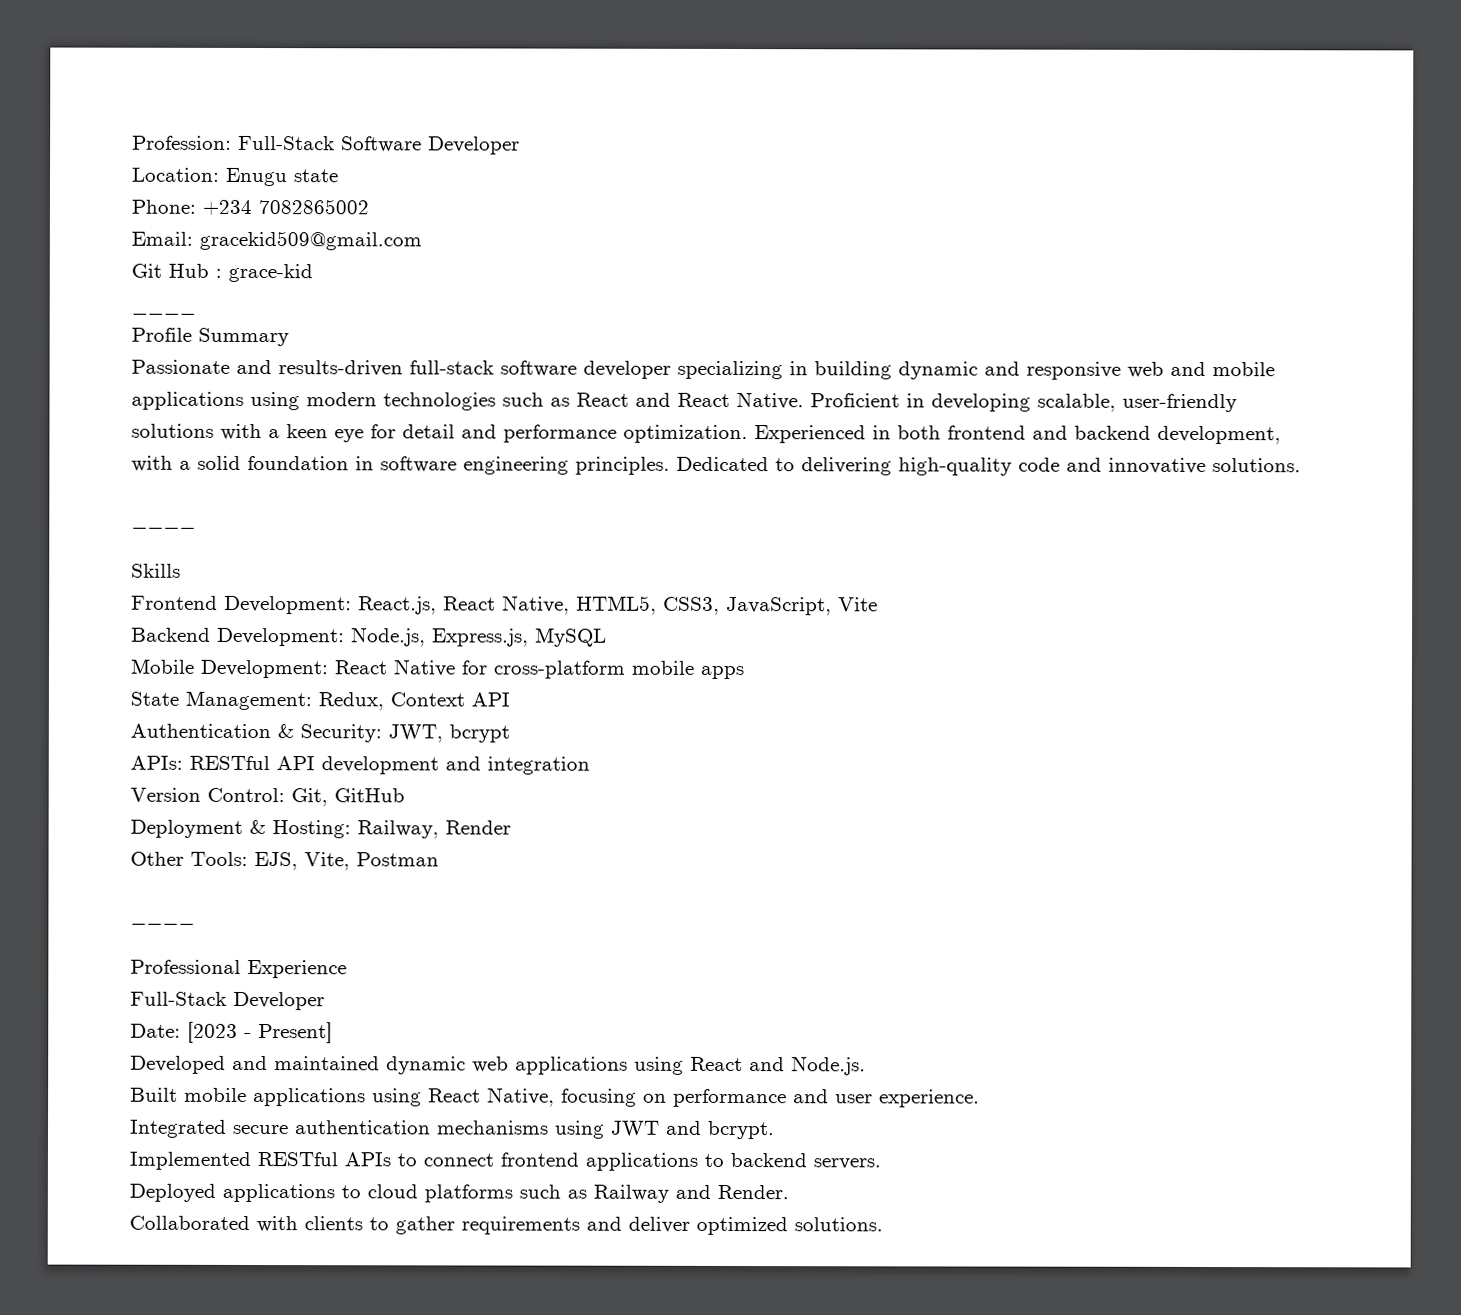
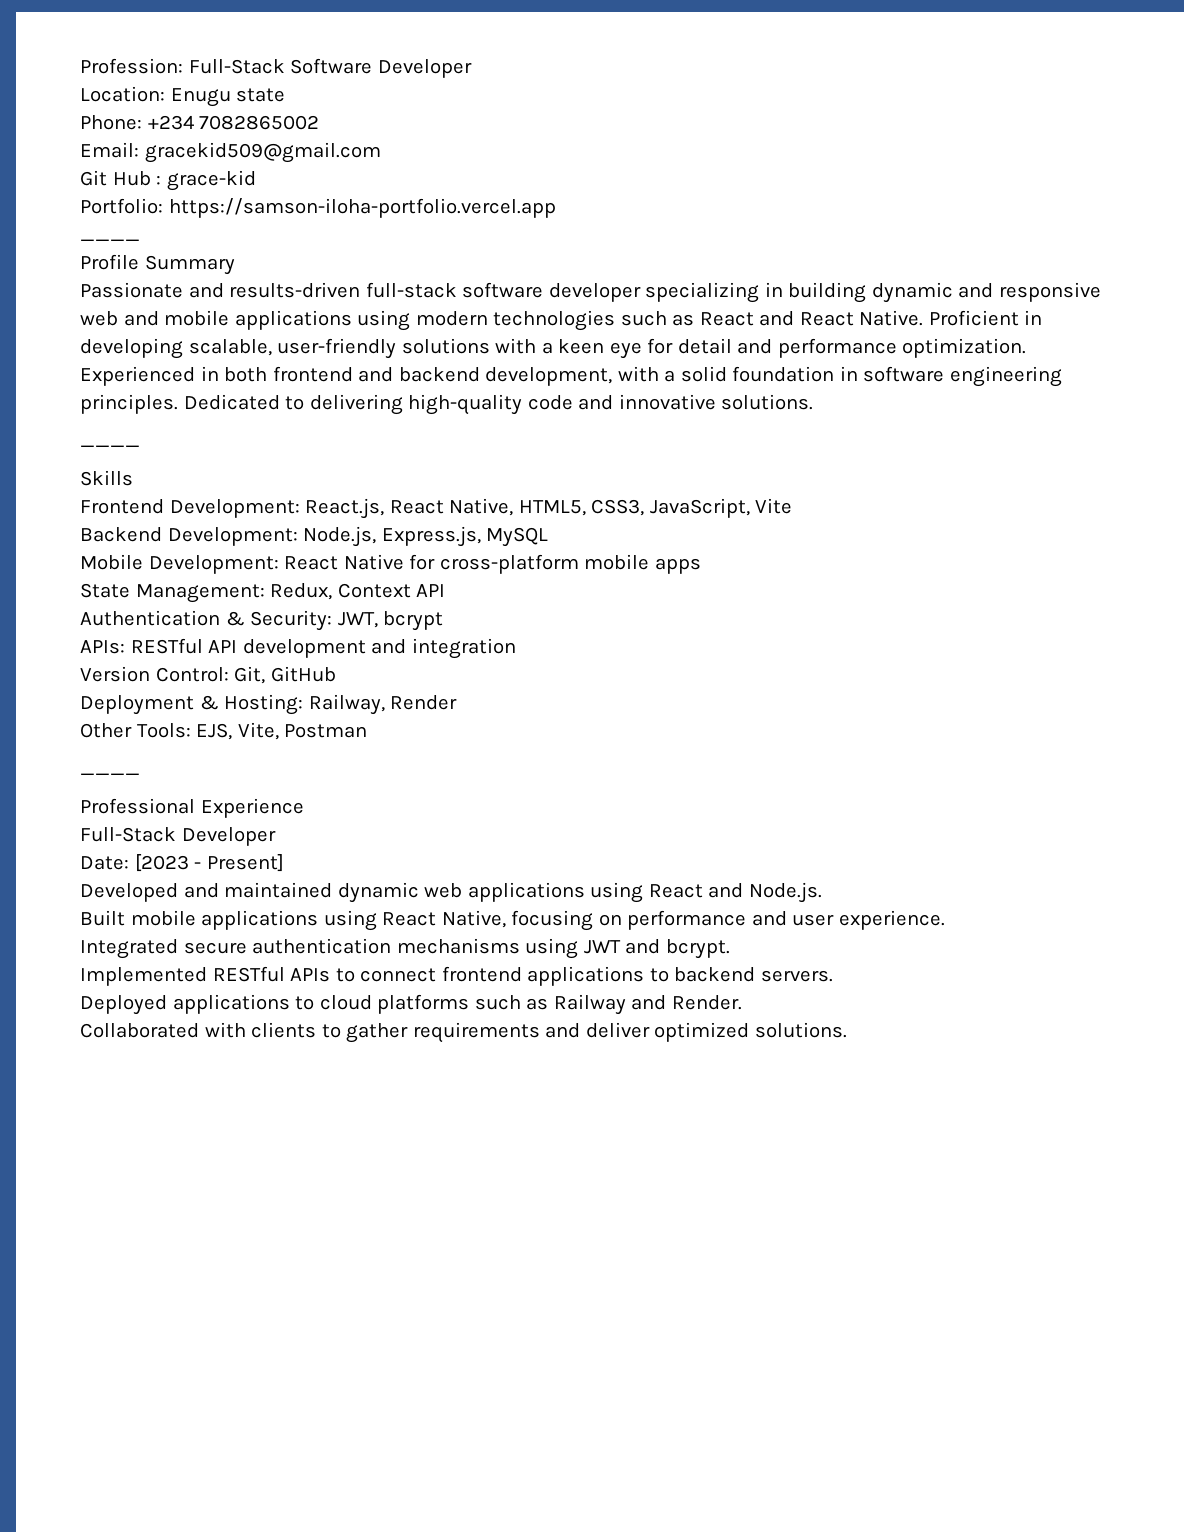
(313, 273) none -> [80,198,556,218] // Portfolio: https://samson-iloha-portfolio.vercel.app

